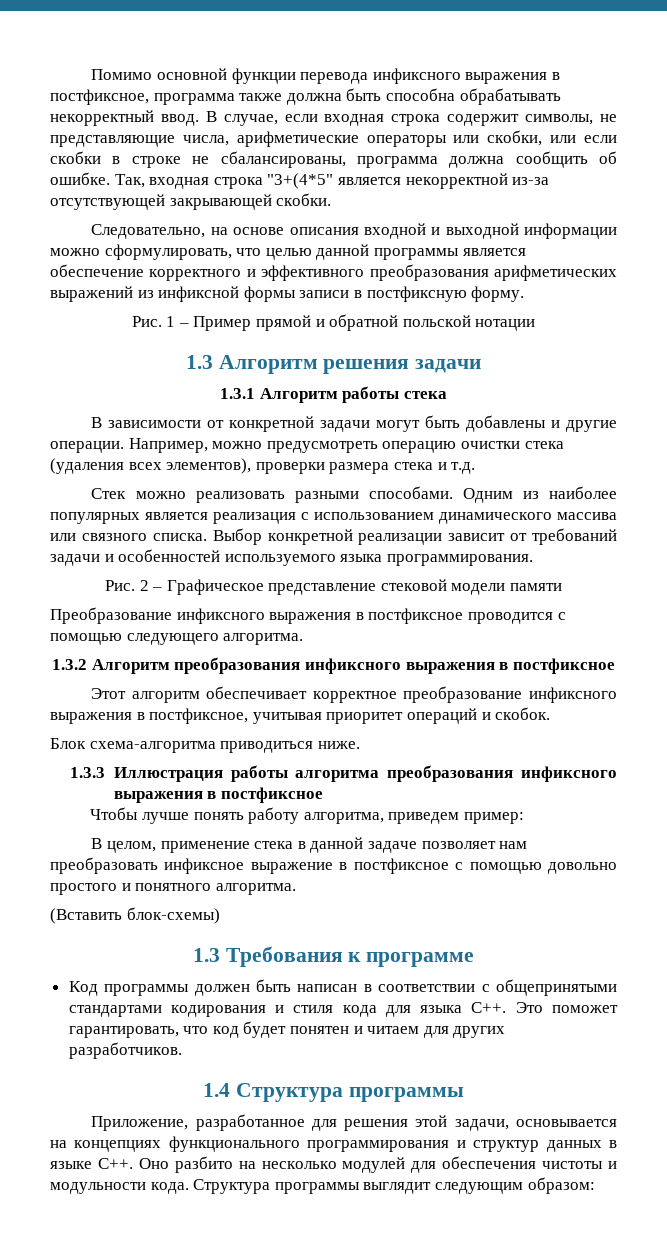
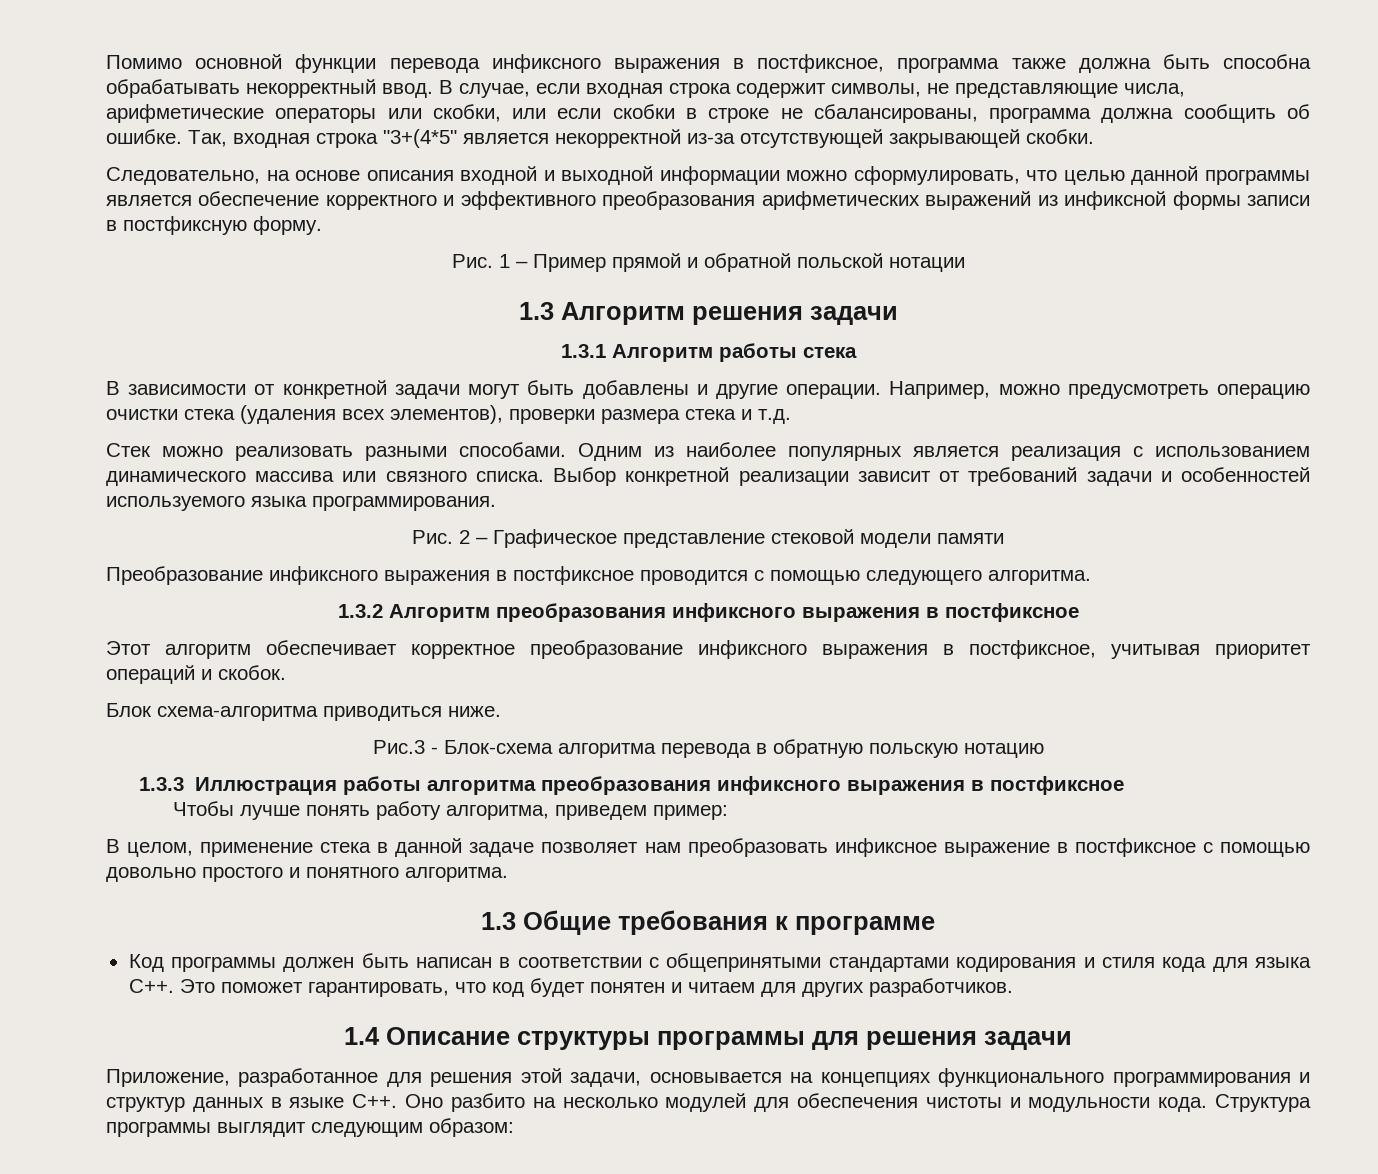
(360, 745) none -> [372,739,1044,758] // Рис.3 - Блок-схема алгоритма перевода в обратную польскую нотацию
[50,907,220,924] [192,946,343,967] // (Вставить блок-схемы) // 1.3 Требования -> [481,910,768,935] // 1.3 Общие требования
[236,1083,464,1102] Структура программы -> [386,1027,1072,1050] Описание структуры программы для решения задачи

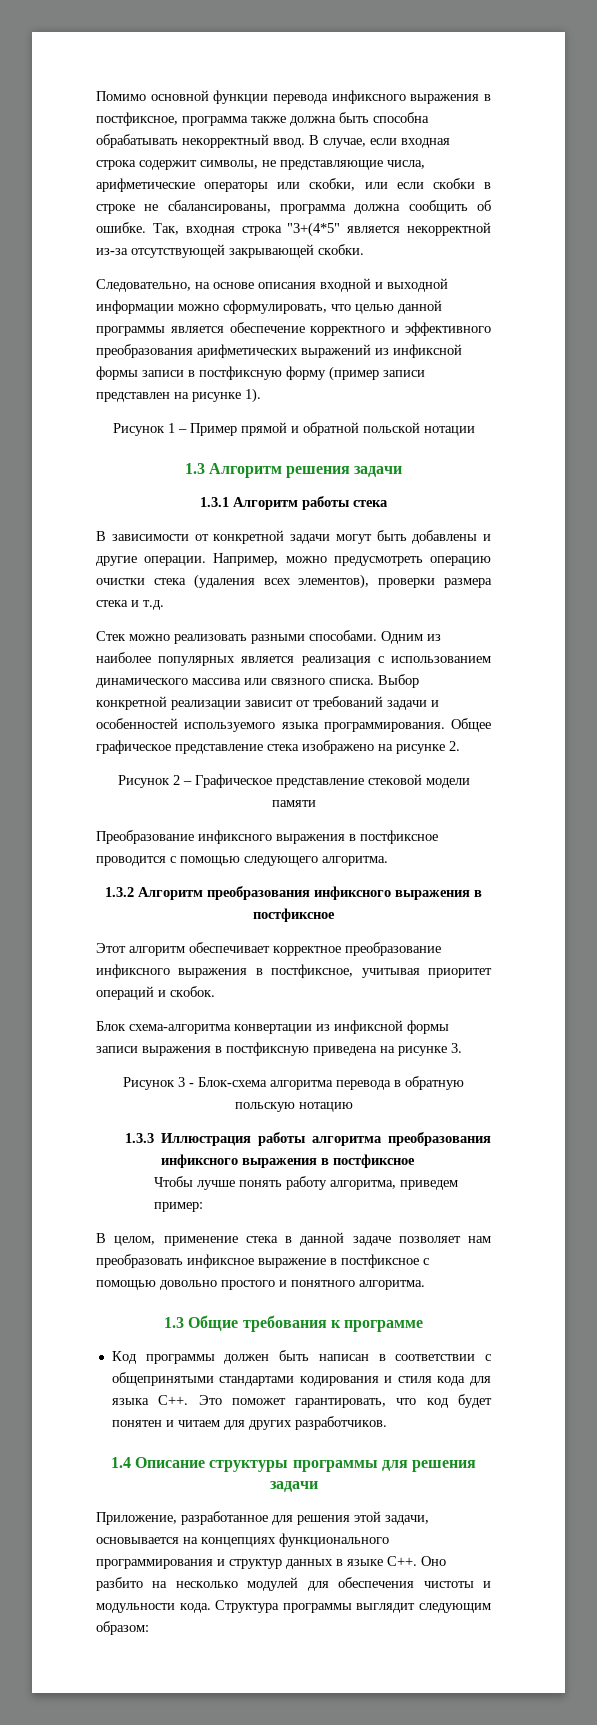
[253,216,322,235] [451,254,493,268] форму. // Рис. -> [286,366,425,381] [96,388,261,403] [112,423,165,436] форму (пример записи представлен на рисунке 1). // Рисунок
[412,530,453,544] // Рис. -> [451,718,491,732] [96,740,460,754] [117,775,170,788] Общее графическое представление стека изображено на рисунке 2. // Рисунок
[323,706,501,721] [372,740,425,754] приводиться ниже. // Рис.3 -> [234,1020,449,1034] [96,1042,462,1056] [123,1077,185,1090] конвертации из инфиксной формы записи выражения в постфиксную приведена на рисунке 3. // Рисунок 3

